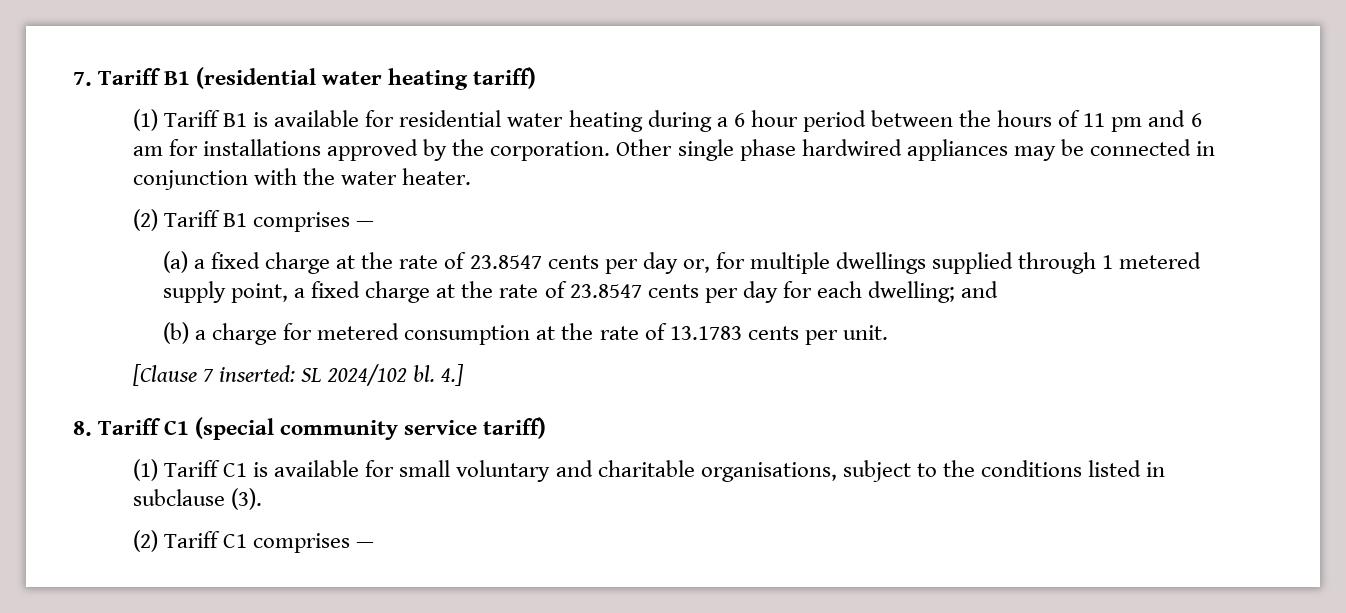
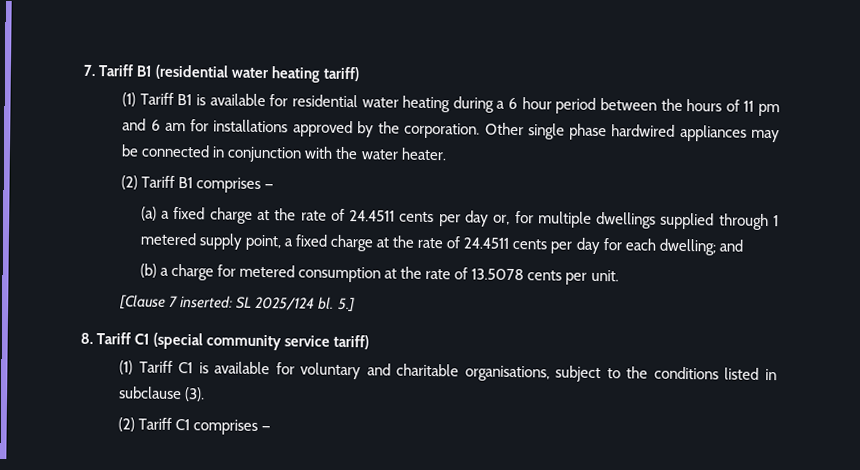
[469,255,542,269] 23.8547 -> [349,210,396,222] 24.4511
[569,284,642,298] 23.8547 -> [463,237,510,249] 24.4511
[669,326,742,340] 13.1783 -> [471,268,525,281] 13.5078
[327,364,465,386] 2024/102 bl. 4.] -> [255,296,355,313] 2025/124 bl. 5.]
[399,460,451,477] small -> (295, 368) none

